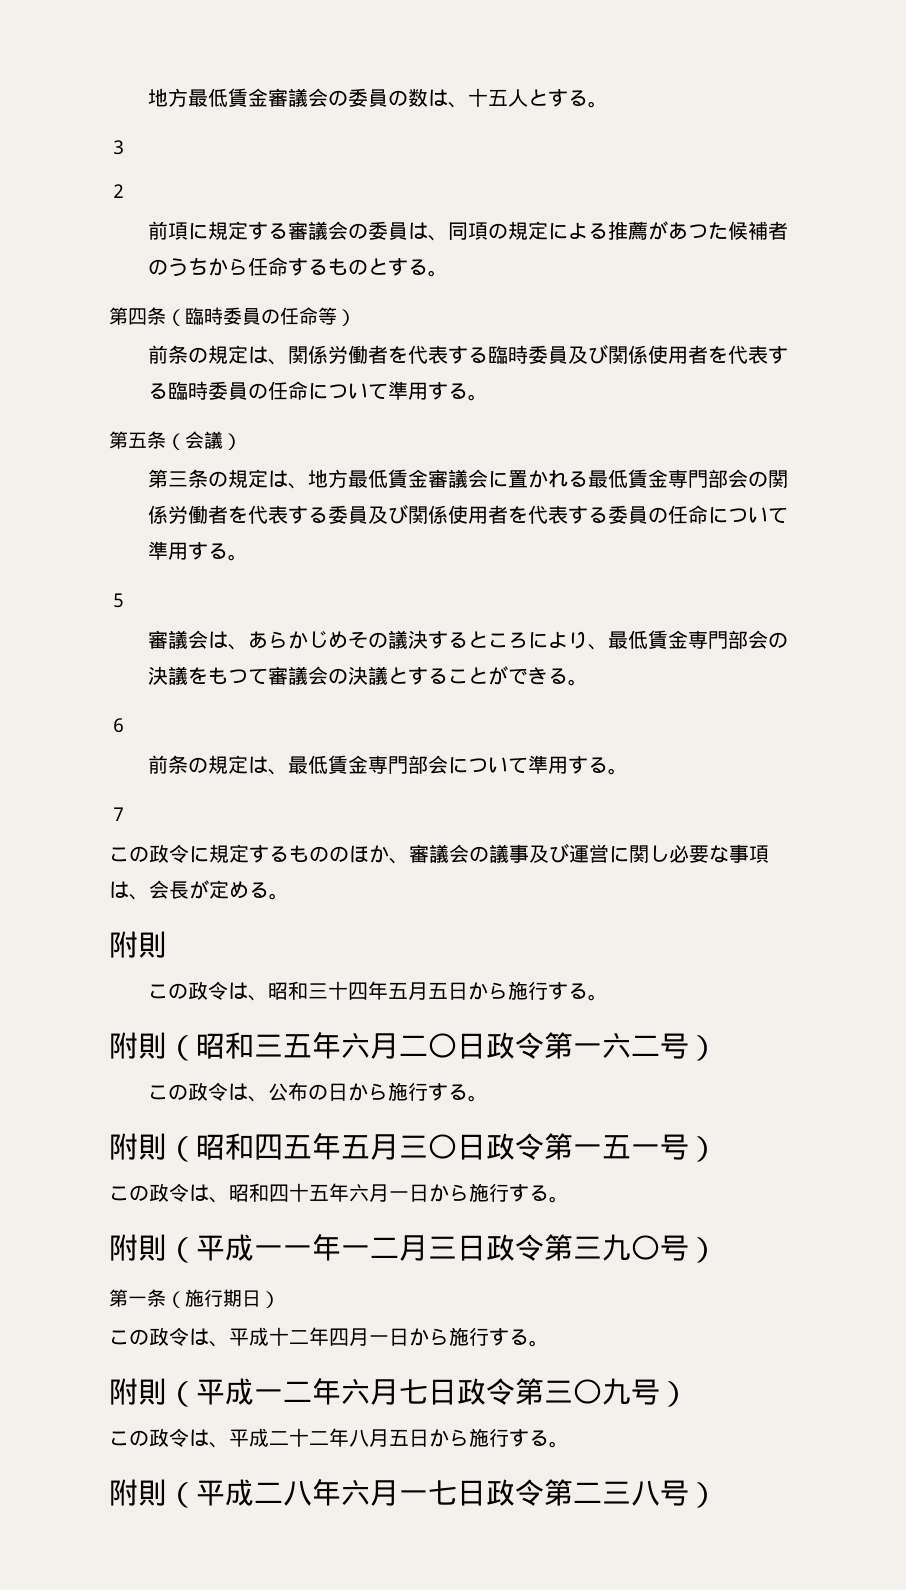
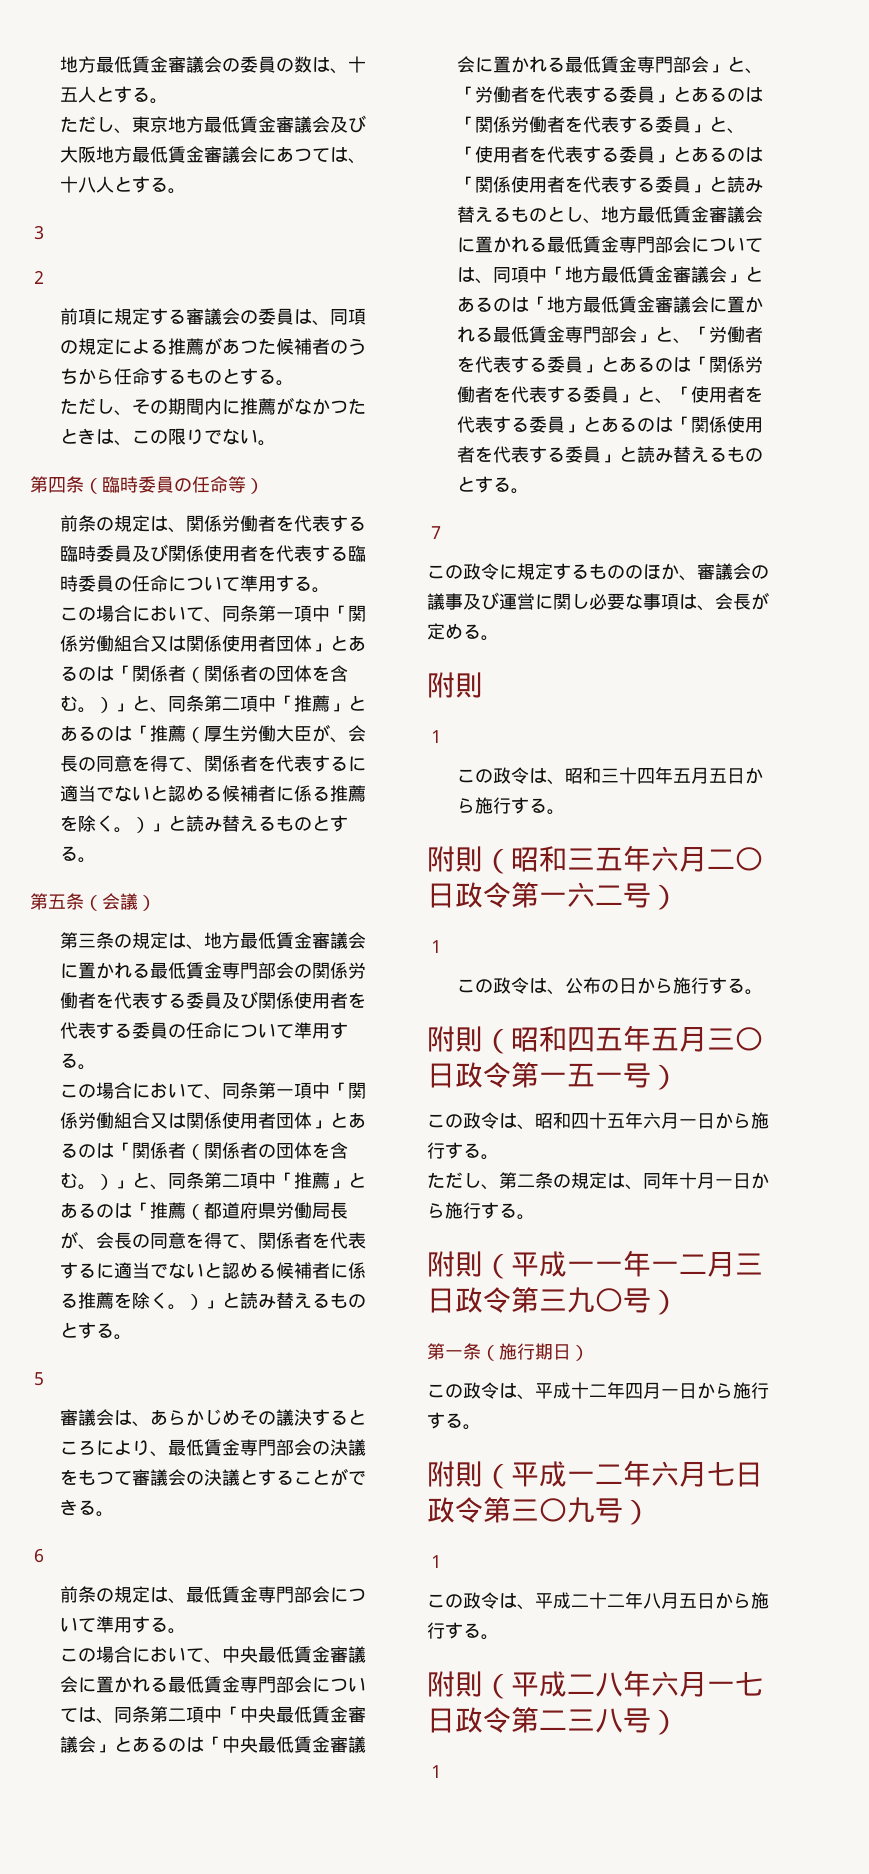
(608, 104) none -> [59,115,366,134] [59,146,366,164] [59,176,186,194] // ただし、東京地方最低賃金審議会及び大阪地方最低賃金審議会にあつては、十八人とする。
(448, 273) none -> [59,397,366,416] [59,428,276,446] // ただし、その期間内に推薦がなかつたときは、この限りでない。
(488, 397) none -> [59,605,366,623] [59,635,366,652] [59,665,348,683] [59,695,366,713] [59,724,366,743] [59,755,366,773] [59,785,366,802] [59,815,348,833] [59,846,96,863] // この場合において、同条第一項中「関係労働組合又は関係使用者団体」とあるのは「関係者（関係者の団体を含む。）」と、同条第二項中「推薦」とあるのは「推薦（厚生労働大臣が、会長の同意を得て、関係者を代表するに適当でないと認める候補者に係る推薦を除く。）」と読み替えるものとする。
(248, 557) none -> [59,1082,366,1100] [59,1112,366,1129] [59,1142,348,1160] [59,1172,366,1190] [59,1202,348,1220] [59,1231,366,1250] [59,1262,366,1279] [59,1292,366,1310] [59,1322,132,1340] // この場合において、同条第一項中「関係労働組合又は関係使用者団体」とあるのは「関係者（関係者の団体を含む。）」と、同条第二項中「推薦」とあるのは「推薦（都道府県労働局長が、会長の同意を得て、関係者を代表するに適当でないと認める候補者に係る推薦を除く。）」と読み替えるものとする。
(628, 771) none -> [59,1646,366,1664] [59,1676,366,1693] [59,1706,366,1724] [59,1736,366,1753] [456,56,763,74] [456,86,763,103] [456,116,745,134] [456,146,763,163] [456,176,763,193] [456,206,763,224] [456,236,763,253] [456,266,763,284] [456,296,763,313] [456,326,763,344] [456,356,763,373] [456,386,763,404] [456,416,763,433] [456,446,763,463] [456,476,529,494] // この場合において、中央最低賃金審議会に置かれる最低賃金専門部会については、同条第二項中「中央最低賃金審議会」とあるのは「中央最低賃金審議会に置かれる最低賃金専門部会」と、「労働者を代表する委員」とあるのは「関係労働者を代表する委員」と、「使用者を代表する委員」とあるのは「関係使用者を代表する委員」と読み替えるものとし、地方最低賃金審議会に置かれる最低賃金専門部会については、同項中「地方最低賃金審議会」とあるのは「地方最低賃金審議会に置かれる最低賃金専門部会」と、「労働者を代表する委員」とあるのは「関係労働者を代表する委員」と、「使用者を代表する委員」とあるのは「関係使用者を代表する委員」と読み替えるものとする。
(167, 944) none -> [427,730,445,743] // １
(718, 1048) none -> [427,940,445,953] // １
(569, 1199) none -> [427,1172,769,1190] [427,1202,535,1220] // ただし、第二条の規定は、同年十月一日から施行する。
(689, 1394) none -> [427,1555,445,1568] // １
(718, 1495) none -> [427,1765,445,1778] // １

